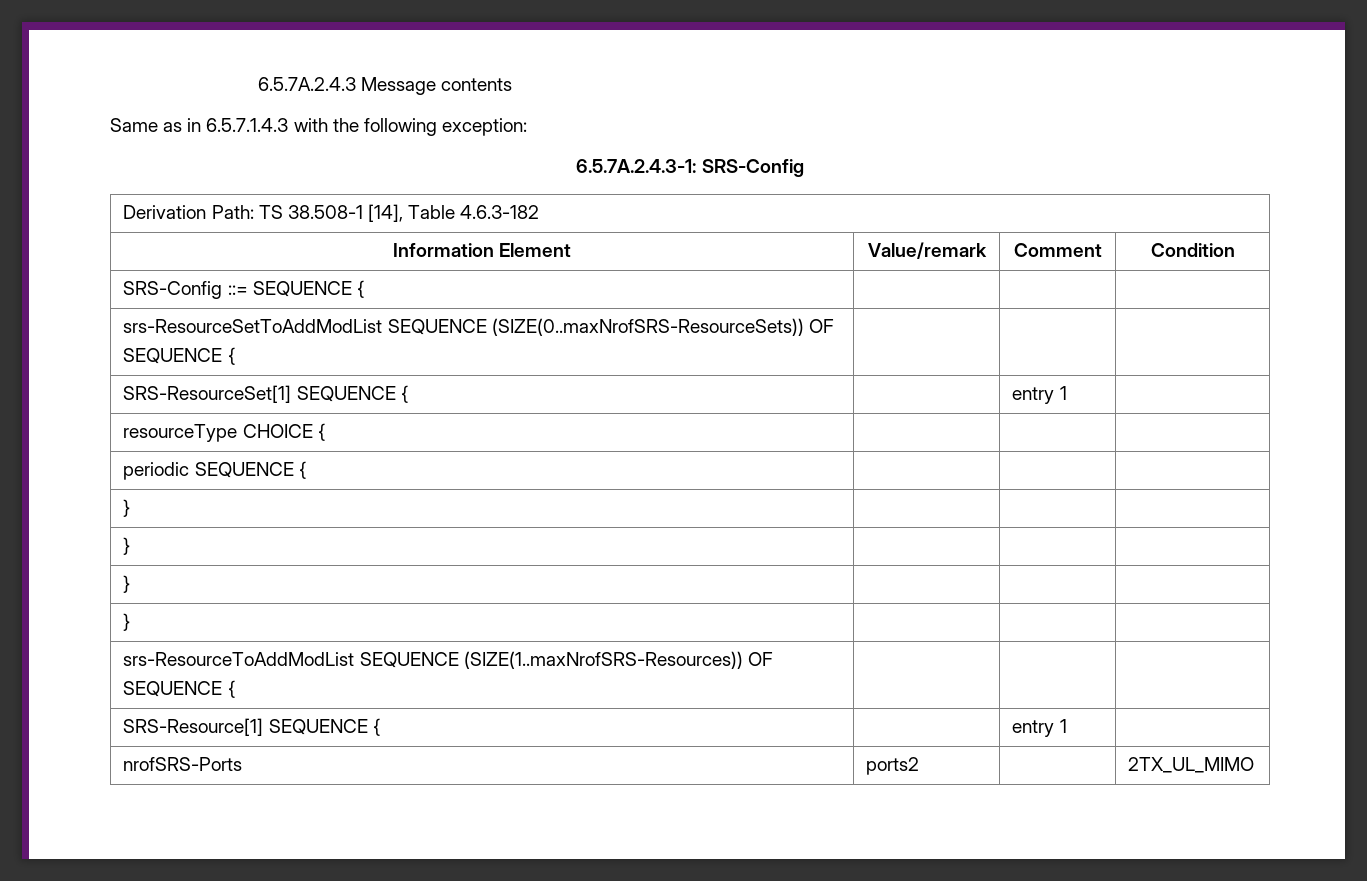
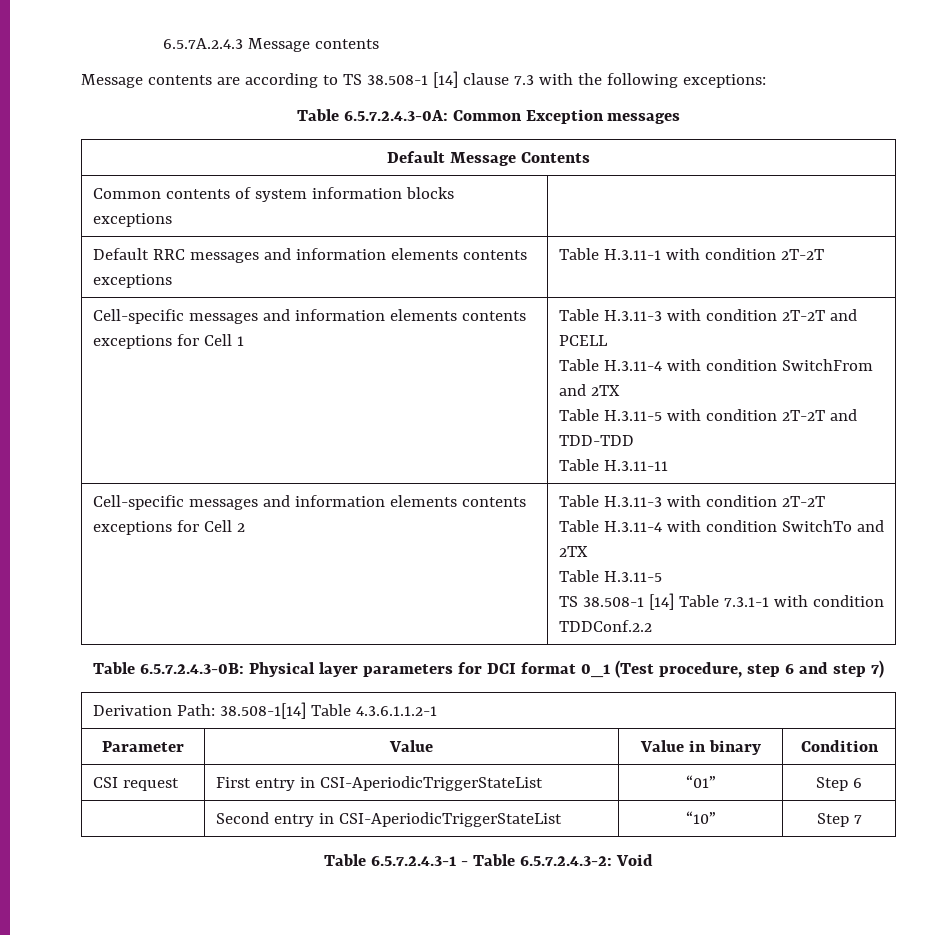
[110,118,527,136] [576,159,804,177] [123,204,540,222] [392,243,572,257] [867,242,987,259] [1013,243,1102,257] [1150,243,1235,257] [123,280,364,299] [123,318,834,336] [123,347,235,365] [123,385,408,403] [1012,386,1067,404] [123,423,325,442] [123,461,306,480] [123,499,131,517] [123,537,131,555] [123,575,131,593] [123,613,131,631] [123,651,773,669] [123,680,235,698] [123,718,380,736] [1012,719,1067,737] [123,757,243,771] [866,757,920,775] [1128,757,1255,773] Same as in 6.5.7.1.4.3 with the following exception: // 6.5.7A.2.4.3-1: SRS-Config // Derivation Path: TS 38.508-1 [14], Table 4.6.3-182 // Information Element | Value/remark | Comment | Condition // SRS-Config ::= SEQUENCE { | | | // srs-ResourceSetToAddModList SEQUENCE (SIZE(0..maxNrofSRS-ResourceSets)) OF SEQUENCE { | | | // SRS-ResourceSet[1] SEQUENCE { | | entry 1 | // resourceType CHOICE { | | | // periodic SEQUENCE { | | | // } | | | // } | | | // } | | | // } | | | // srs-ResourceToAddModList SEQUENCE (SIZE(1..maxNrofSRS-Resources)) OF SEQUENCE { | | | // SRS-Resource[1] SEQUENCE { | | entry 1 | // nrofSRS-Ports | ports2 | | 2TX_UL_MIMO -> [81,71,766,88] [296,109,681,124] [387,151,590,166] [92,187,454,202] [92,213,172,227] [92,248,527,263] [92,274,172,288] [558,248,824,260] [92,309,526,324] [92,334,244,349] [558,309,857,321] [558,335,608,346] [558,359,873,371] [558,384,620,396] [558,409,857,421] [558,435,634,446] [558,459,668,471] [92,495,526,510] [92,520,245,535] [558,495,825,507] [558,520,884,532] [558,546,588,557] [558,570,662,582] [558,593,884,610] [558,620,652,632] [93,660,884,678] [92,702,437,719] [102,741,184,752] [389,740,433,752] [639,740,761,755] [800,740,879,752] [92,777,179,791] [215,776,543,791] [685,775,716,788] [816,777,862,791] [215,812,562,827] [685,811,716,824] [816,813,862,827] [324,854,653,866] Message contents are according to TS 38.508-1 [14] clause 7.3 with the following exceptions: // Table 6.5.7.2.4.3-0A: Common Exception messages // Default Message Contents // Common contents of system information blocks exceptions | // Default RRC messages and information elements contents exceptions | Table H.3.11-1 with condition 2T-2T // Cell-specific messages and information elements contents exceptions for Cell 1 | Table H.3.11-3 with condition 2T-2T and PCELL // Table H.3.11-4 with condition SwitchFrom and 2TX // Table H.3.11-5 with condition 2T-2T and TDD-TDD // Table H.3.11-11 // Cell-specific messages and information elements contents exceptions for Cell 2 | Table H.3.11-3 with condition 2T-2T // Table H.3.11-4 with condition SwitchTo and 2TX // Table H.3.11-5 // TS 38.508-1 [14] Table 7.3.1-1 with condition TDDConf.2.2 // Table 6.5.7.2.4.3-0B: Physical layer parameters for DCI format 0_1 (Test procedure, step 6 and step 7) // Derivation Path: 38.508-1[14] Table 4.3.6.1.1.2-1 // Parameter | Value | Value in binary | Condition // CSI request | First entry in CSI-AperiodicTriggerStateList | “01” | Step 6 // | Second entry in CSI-AperiodicTriggerStateList | “10” | Step 7 // Table 6.5.7.2.4.3-1 - Table 6.5.7.2.4.3-2: Void

